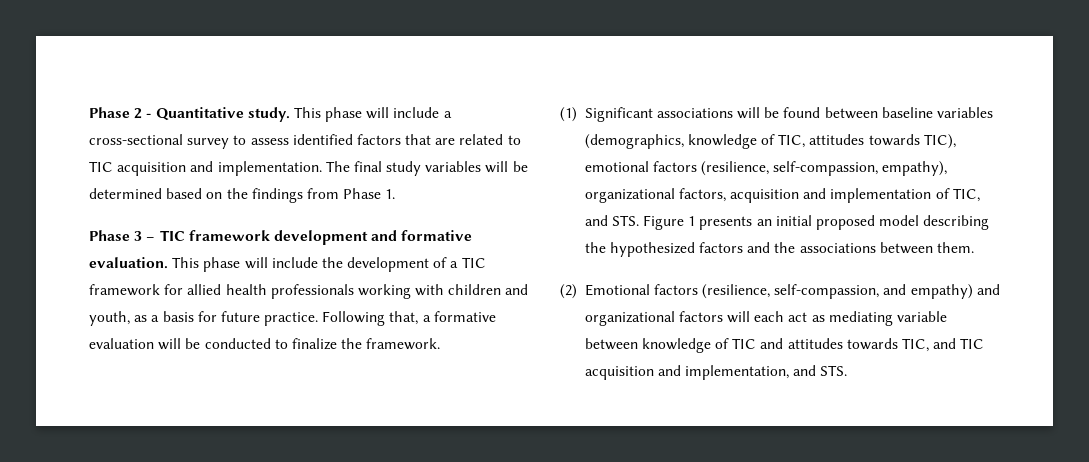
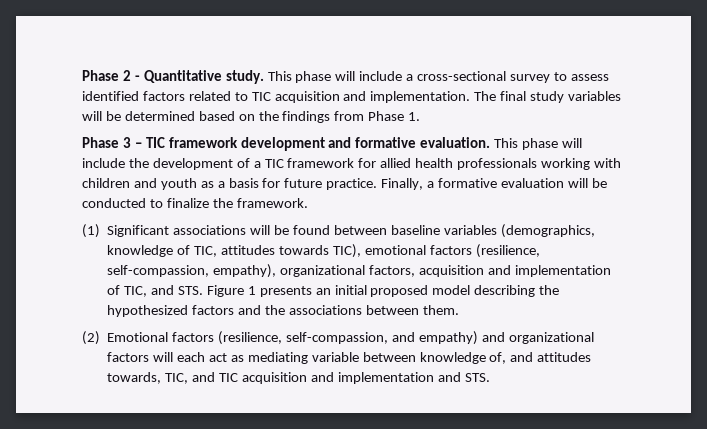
[405,134,456,145] that are -> (185, 96) none
[89,311,130,326] youth, -> [160,178,197,190] youth
[322,311,419,326] Following that, -> [381,178,424,190] Finally,
[715,338,757,349] of TIC -> [489,352,507,364] of,
[846,338,898,350] towards -> [107,372,162,384] towards,
[685,365,790,380] implementation, -> [337,372,434,384] implementation

